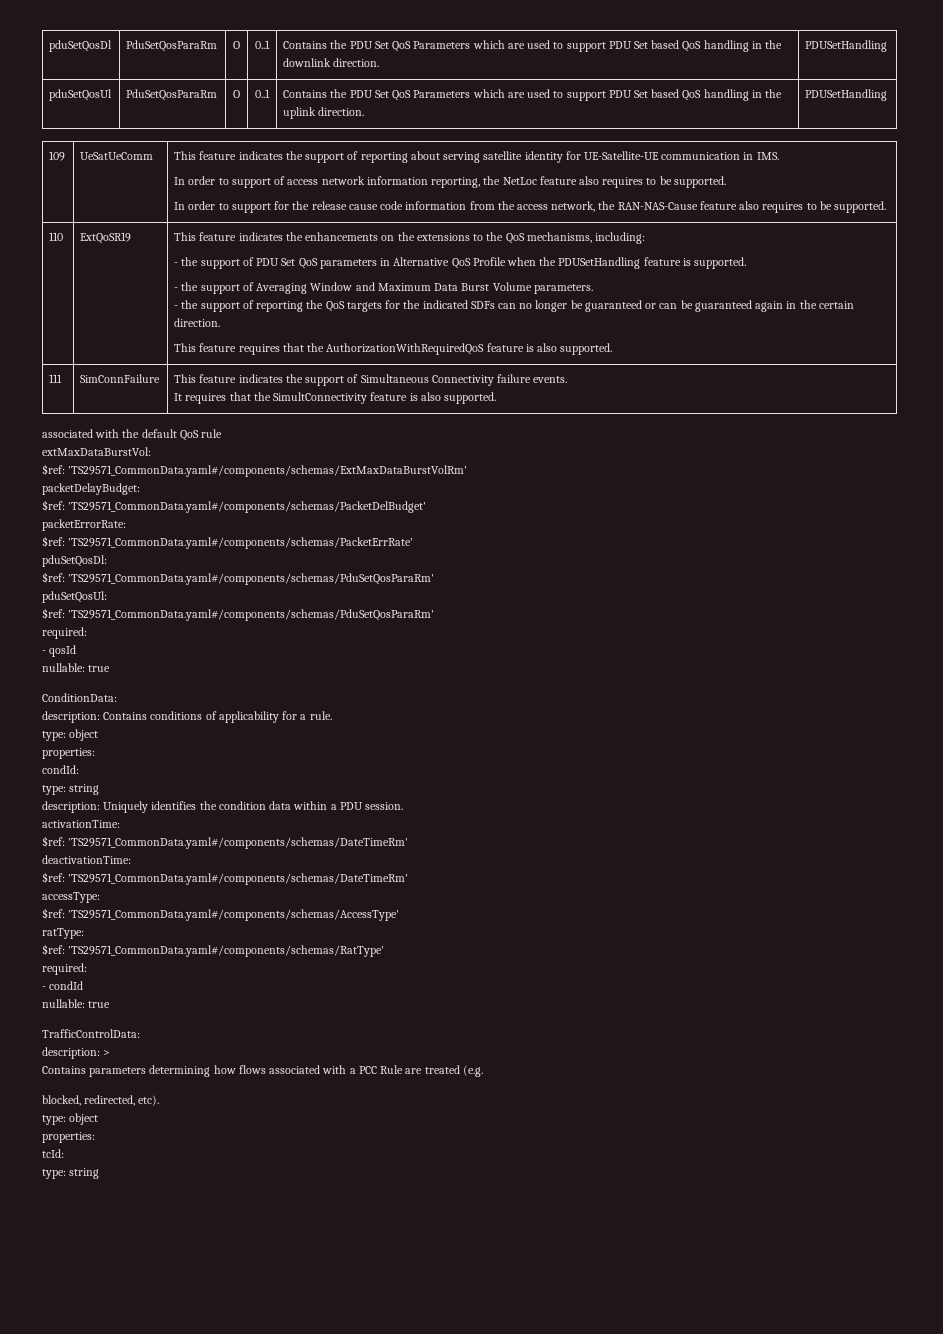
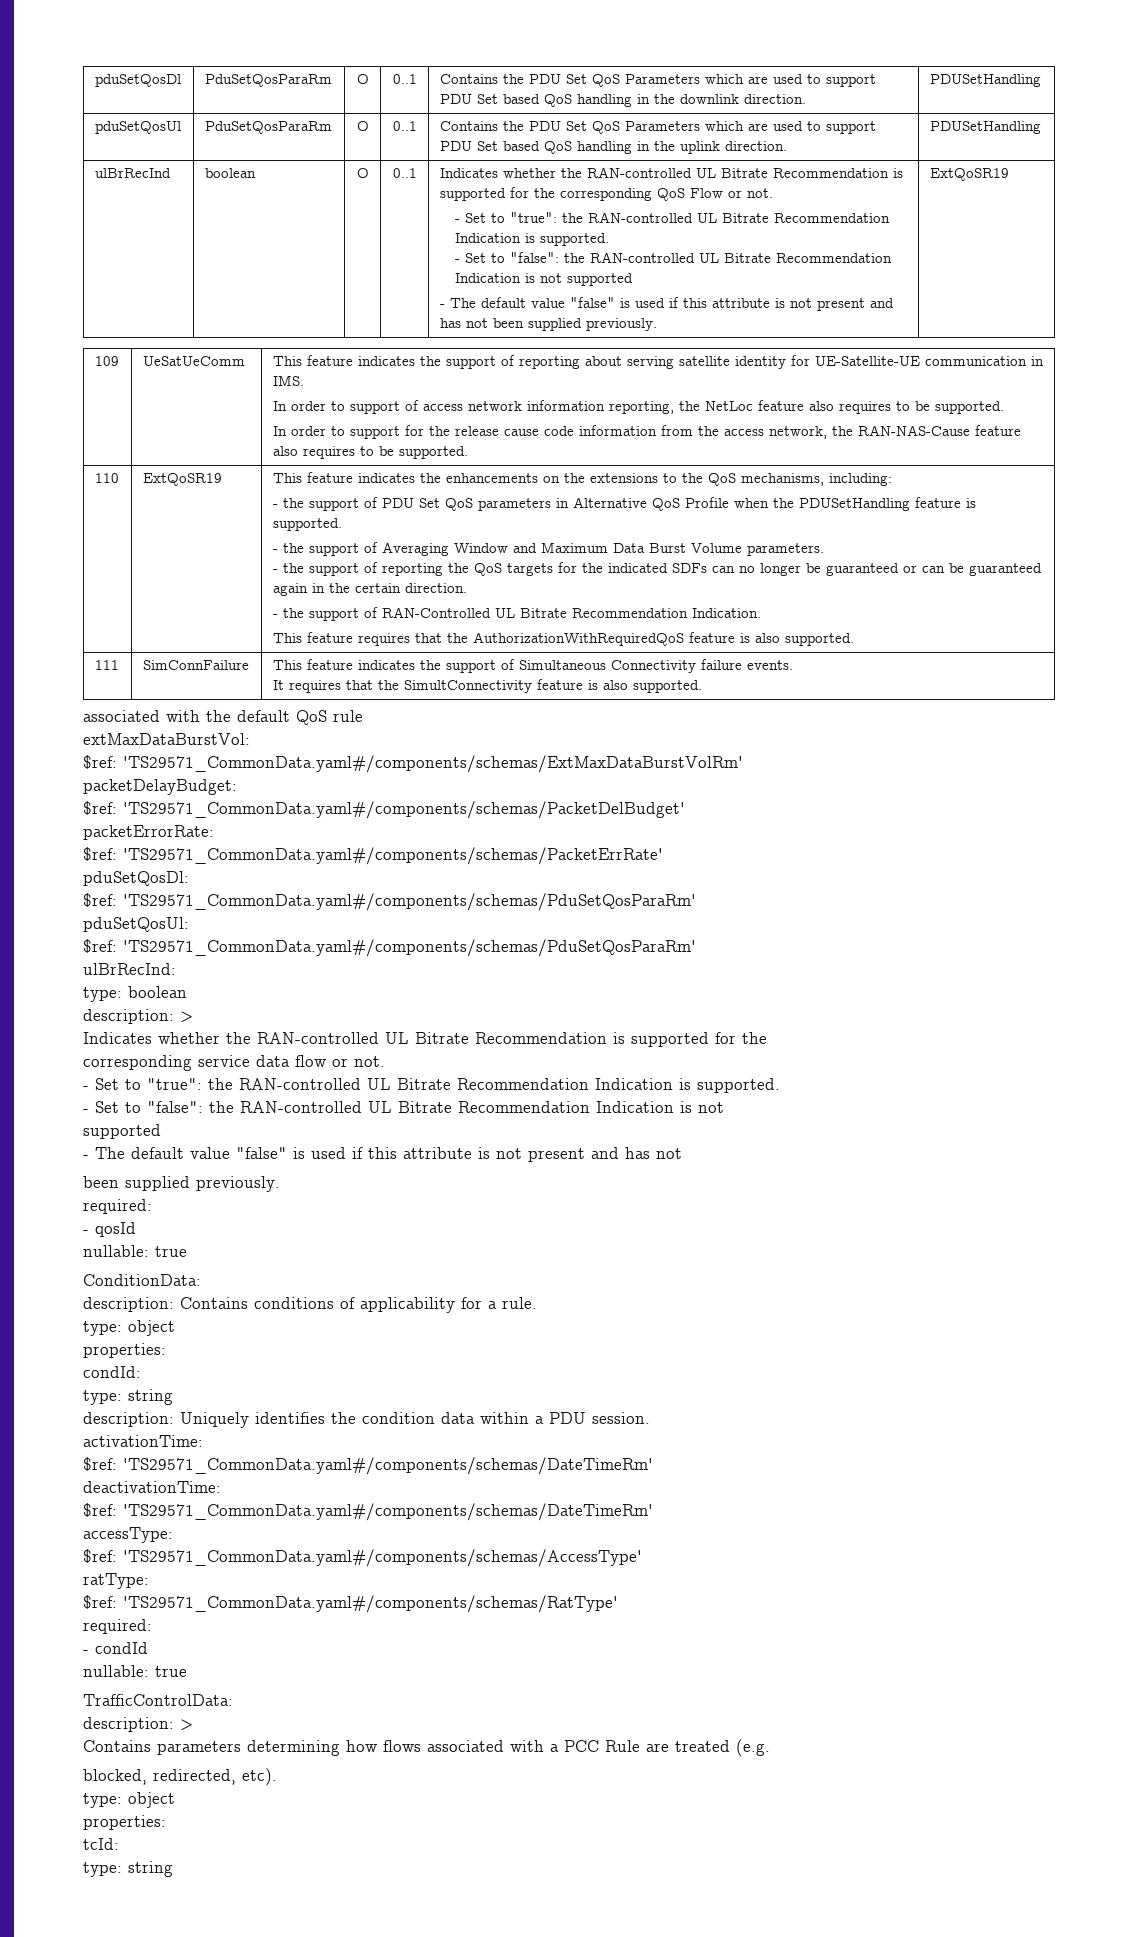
(888, 95) none -> [94,168,171,178] [204,168,256,178] [356,168,369,178] [392,168,417,178] [439,167,903,178] [439,187,773,201] [455,212,891,223] [455,233,610,246] [455,252,893,263] [455,273,634,286] [439,297,894,311] [439,318,657,331] [929,168,1009,181] // ulBrRecInd | boolean | O | 0..1 | Indicates whether the RAN-controlled UL Bitrate Recommendation is supported for the corresponding QoS Flow or not. // - Set to "true": the RAN-controlled UL Bitrate Recommendation Indication is supported. // - Set to "false": the RAN-controlled UL Bitrate Recommendation Indication is not supported // - The default value "false" is used if this attribute is not present and has not been supplied previously. | ExtQoSR19
(221, 322) none -> [272,607,761,621] // - the support of RAN-Controlled UL Bitrate Recommendation Indication.
(435, 615) none -> [83,963,176,975] [83,986,187,1002] [83,1009,193,1024] [83,1032,767,1047] [83,1055,385,1071] [83,1078,780,1093] [83,1101,724,1113] [83,1124,161,1139] [83,1147,682,1162] [83,1176,280,1192] // ulBrRecInd: // type: boolean // description: > // Indicates whether the RAN-controlled UL Bitrate Recommendation is supported for the // corresponding service data flow or not. // - Set to "true": the RAN-controlled UL Bitrate Recommendation Indication is supported. // - Set to "false": the RAN-controlled UL Bitrate Recommendation Indication is not // supported // - The default value "false" is used if this attribute is not present and has not // been supplied previously.

